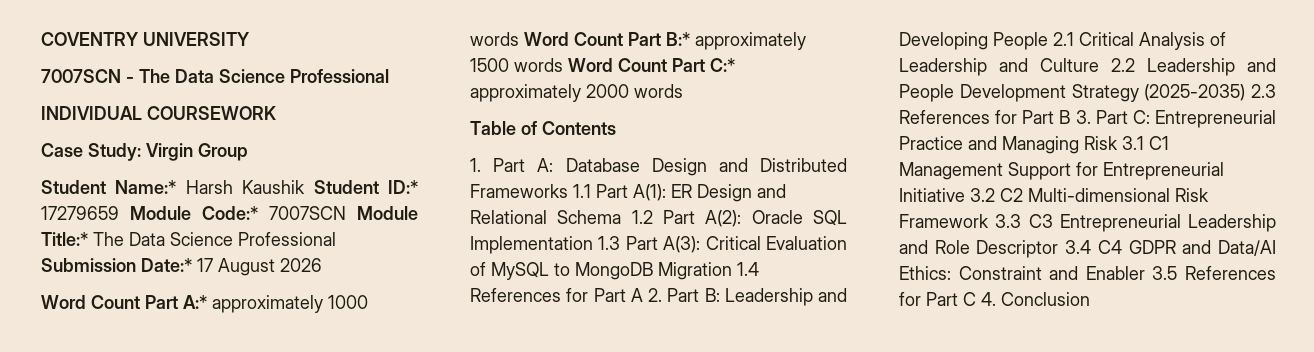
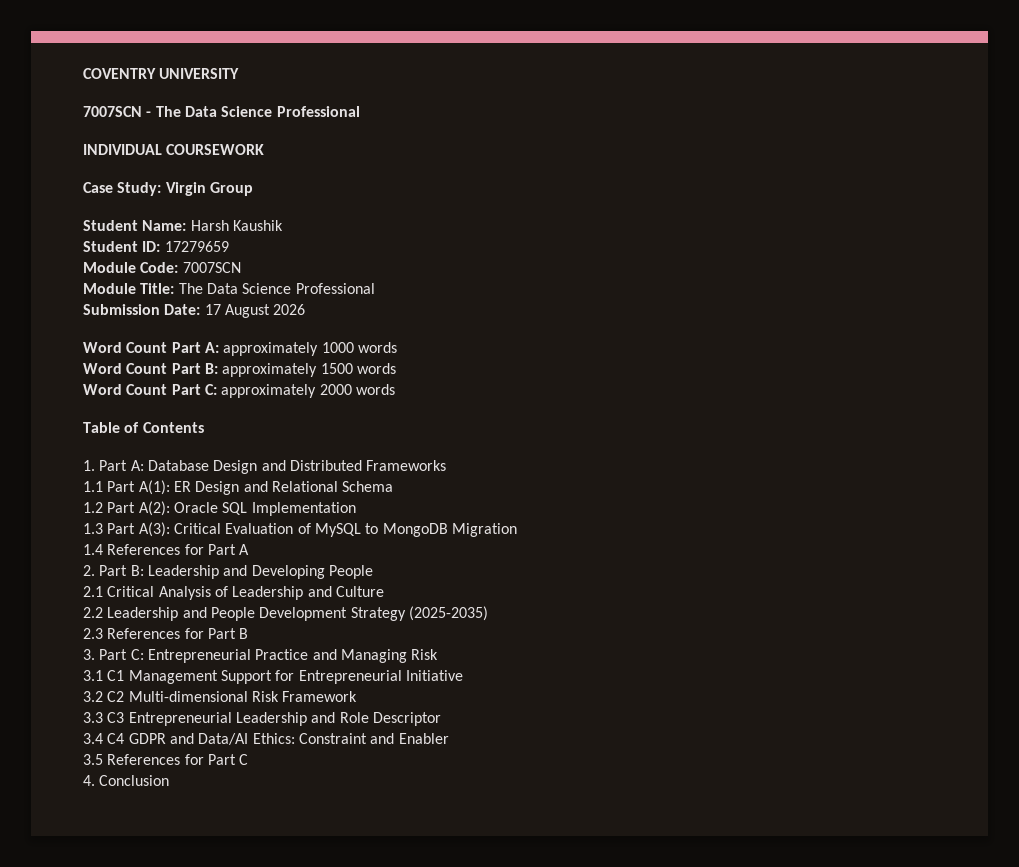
[115,180,177,194] Name:* -> [142,220,187,231] Name:
[313,180,418,194] Student ID:* -> [83,241,161,252] // Student ID:
[130,206,418,220] [41,232,336,246] [41,258,192,272] Module Code:* 7007SCN Module Title:* The Data Science Professional Submission Date:* -> [83,262,241,273] [83,283,375,294] [83,304,201,315] // Module Code: 7007SCN // Module Title: The Data Science Professional // Submission Date:
[183,295,207,309] A:* -> [204,342,219,353] A:
[524,32,690,46] Word Count Part B:* -> [83,363,218,374] // Word Count Part B:
[568,58,735,72] Word Count Part C:* -> [83,384,217,395] // Word Count Part C:
(568, 191) none -> (447, 465) //
(622, 217) none -> (394, 486) //
(593, 245) none -> (356, 509) //
(732, 271) none -> (517, 530) //
(643, 295) none -> (250, 549) //
(1048, 41) none -> (373, 572) //
(1099, 65) none -> (384, 591) //
(1246, 92) none -> (488, 613) //
(1071, 117) none -> (249, 633) //
(1118, 143) none -> (439, 654) //
(965, 195) none -> (463, 675) //
(989, 221) none -> (358, 696) //
(1059, 249) none -> (441, 719) //
(1145, 273) none -> (449, 738) //
(976, 299) none -> (249, 759) //

